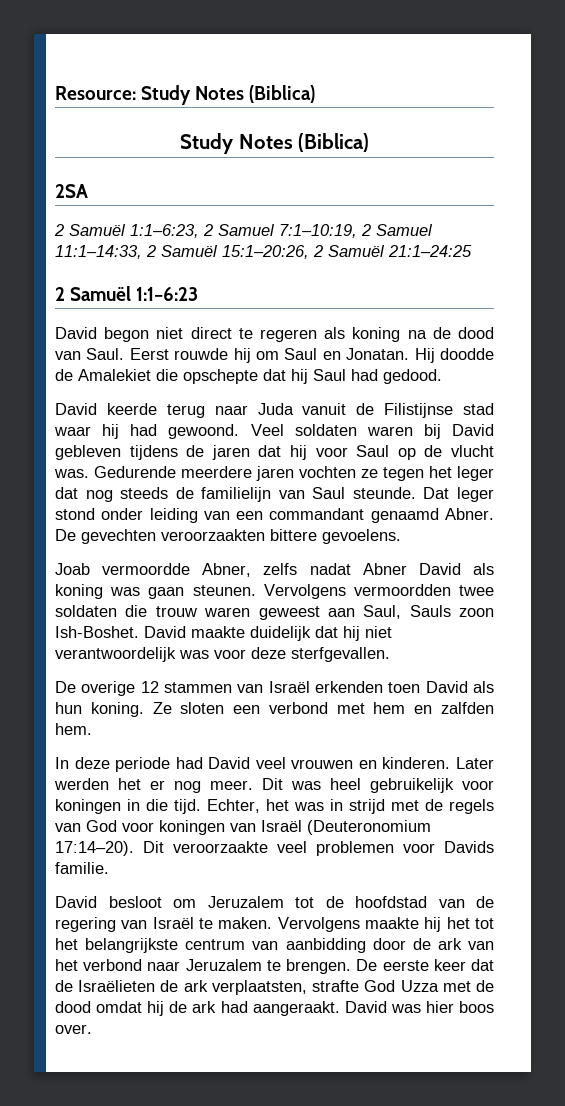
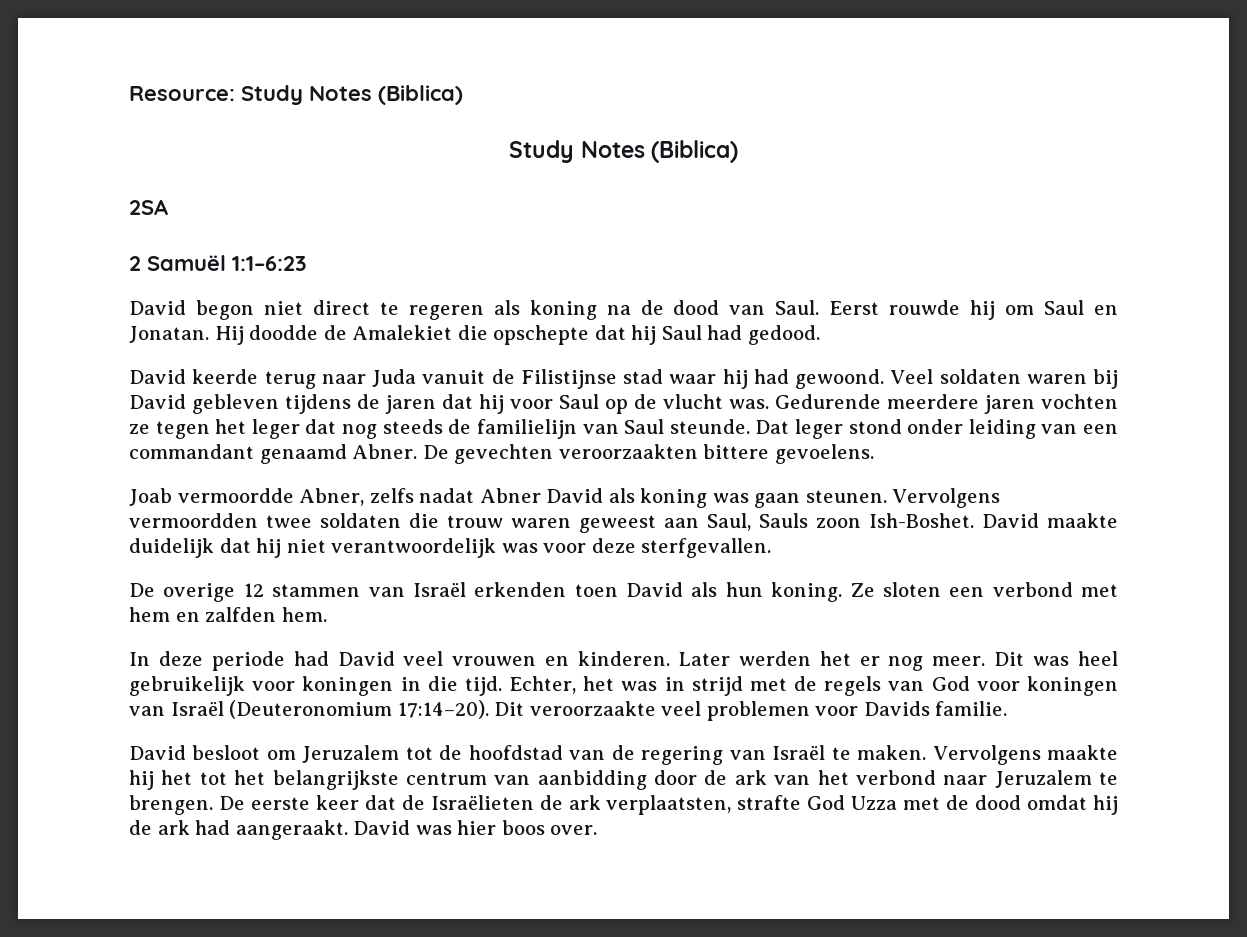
[54,224,433,238] [55,245,472,259] // 2 Samuël 1:1–6:23, 2 Samuel 7:1–10:19, 2 Samuel 11:1–14:33, 2 Samuël 15:1–20:26, 2 Samuël 21:1–24:25 -> (168, 207) none

